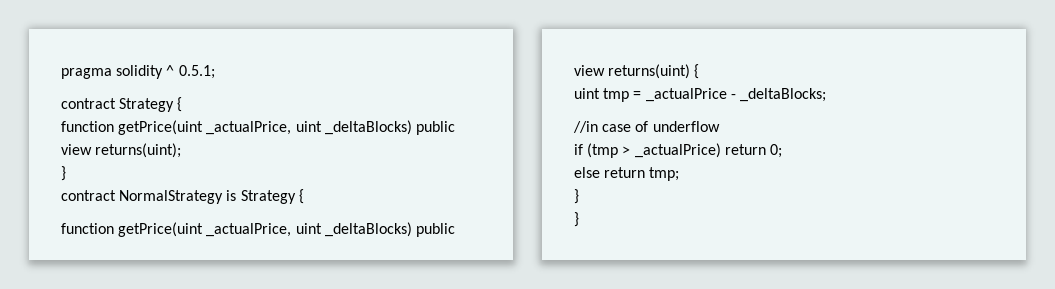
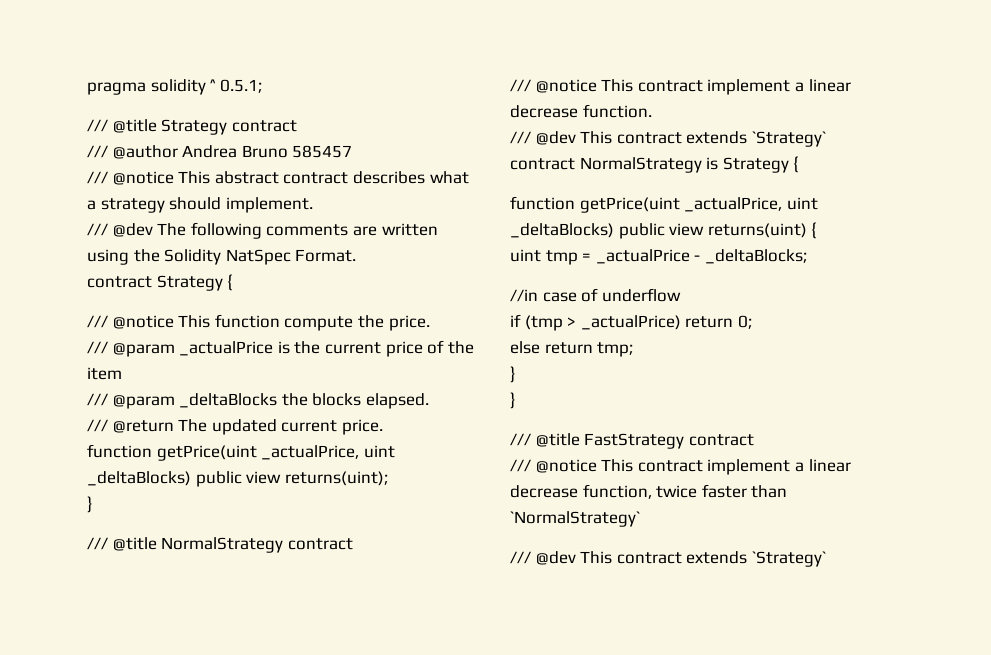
[61,97,183,112] contract Strategy { -> [87,119,297,135] [87,145,353,159] [87,171,469,185] [87,197,313,213] [87,222,438,239] [87,249,357,265] [87,274,234,291] [87,314,430,331] [87,340,474,357] [87,367,122,380] [87,393,429,409] [87,419,383,435] /// @title Strategy contract // /// @author Andrea Bruno 585457 // /// @notice This abstract contract describes what a strategy should implement. // /// @dev The following comments are written using the Solidity NatSpec Format. // contract Strategy { // /// @notice This function compute the price. // /// @param _actualPrice is the current price of the item // /// @param _deltaBlocks the blocks elapsed. // /// @return The updated current price.
(66, 173) none -> [87,537,353,553] [510,79,851,95] [510,104,652,118] [510,131,826,147] // /// @title NormalStrategy contract // /// @notice This contract implement a linear decrease function. // /// @dev This contract extends `Strategy`
(579, 219) none -> [510,433,754,449] [510,459,851,475] [510,484,788,499] [510,511,640,527] [510,551,826,567] // /// @title FastStrategy contract // /// @notice This contract implement a linear decrease function, twice faster than `NormalStrategy` // /// @dev This contract extends `Strategy`

